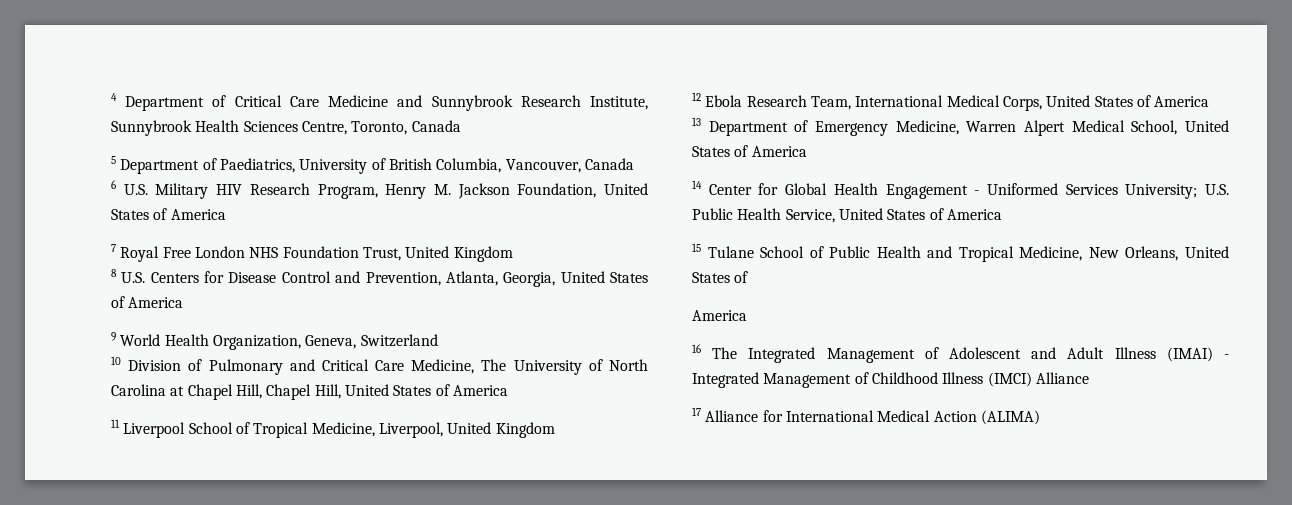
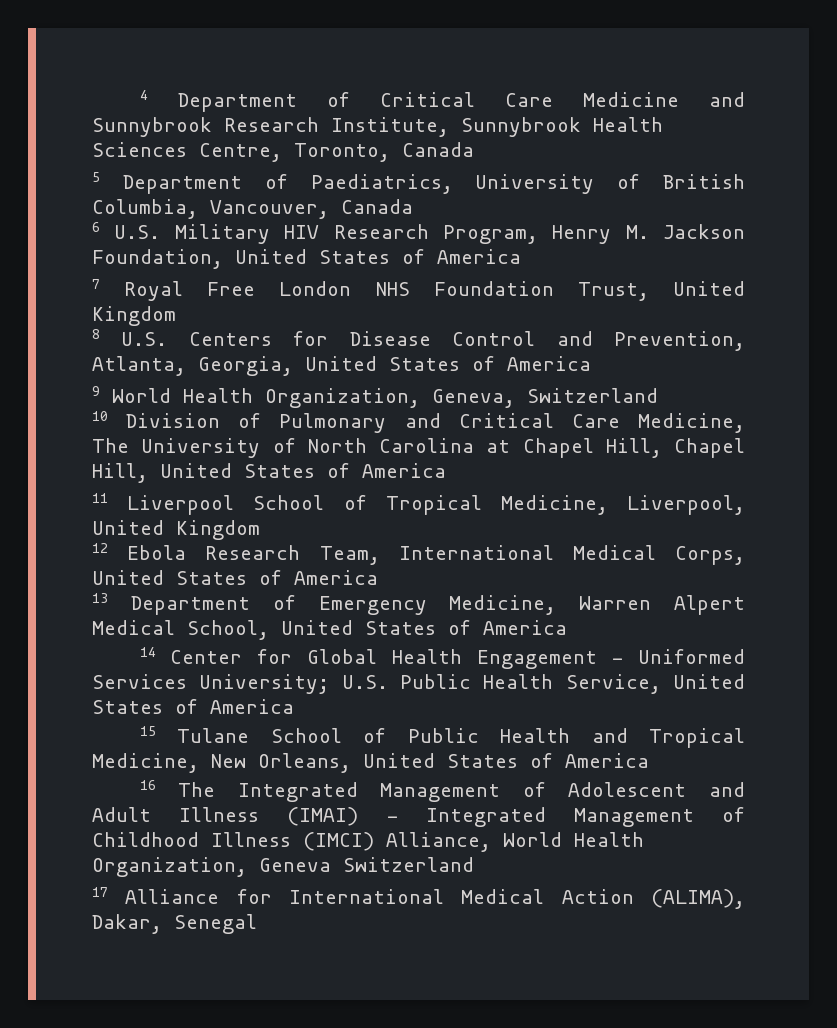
(749, 277) // -> (553, 760) none
[1035,372,1089,384] Alliance -> [386,832,644,852] [92,857,474,877] Alliance, World Health Organization, Geneva Switzerland
[980,410,1040,425] (ALIMA) -> [651,889,745,909] [92,914,257,934] (ALIMA), Dakar, Senegal

